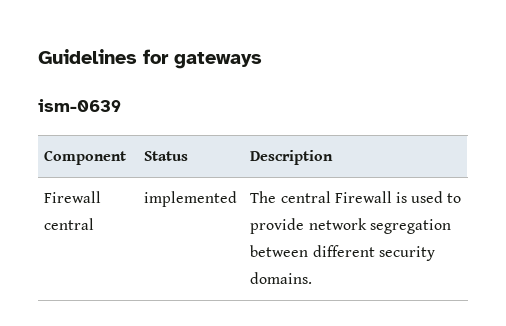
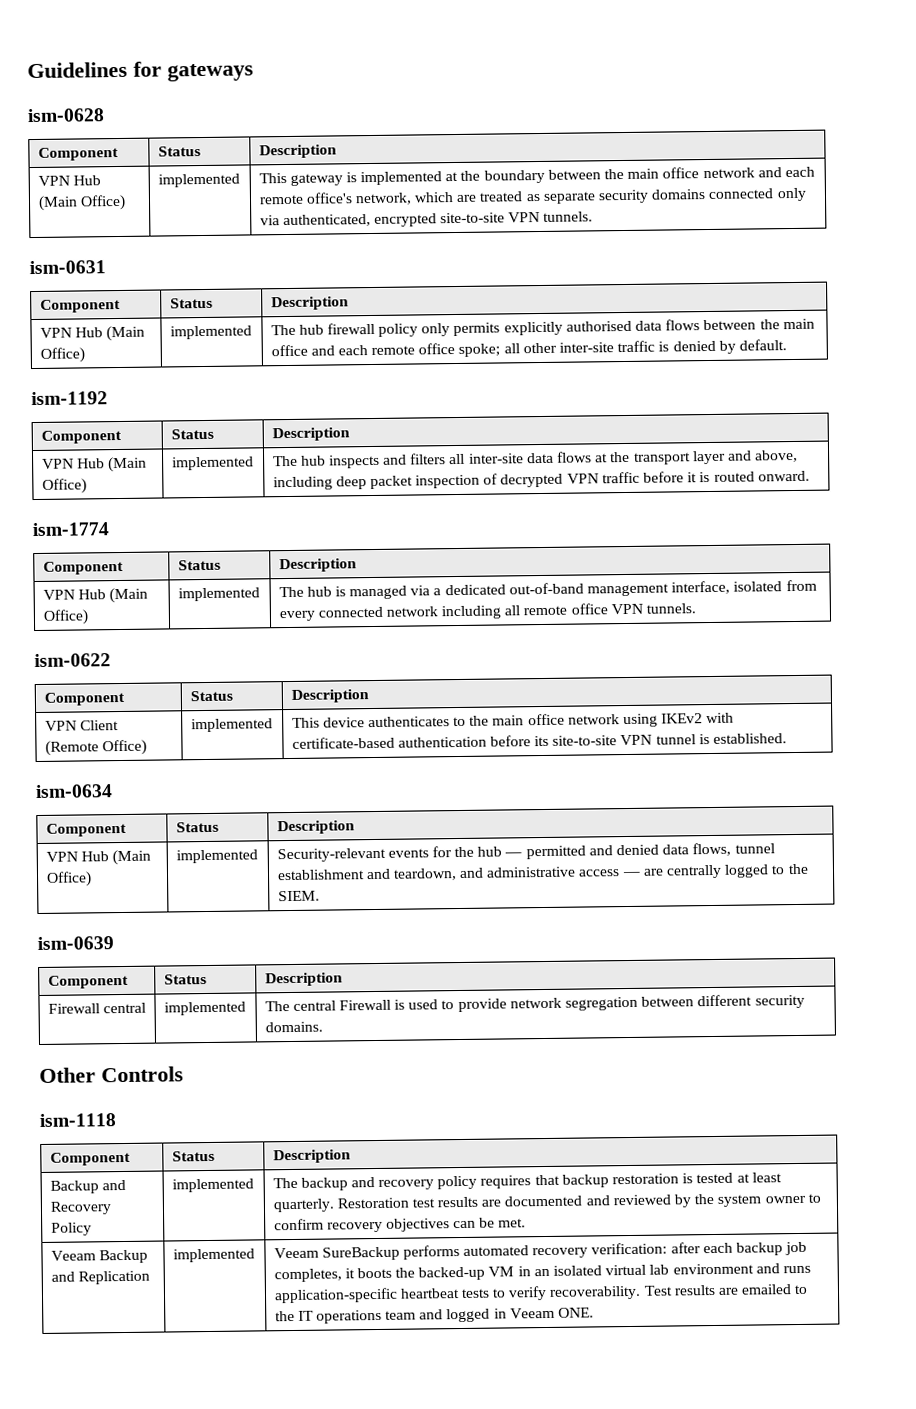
(262, 60) none -> [27,108,105,123] [37,146,119,161] [157,146,201,157] [258,144,337,159] [37,175,101,186] [37,194,126,211] [157,173,240,188] [258,166,815,186] [258,187,807,206] [259,211,594,228] [29,260,106,275] [39,298,121,313] [169,297,213,309] [270,296,349,311] [39,325,145,342] [39,347,85,363] [169,325,252,340] [270,318,815,337] [270,339,787,357] [31,391,108,406] [40,429,122,444] [170,428,214,440] [271,427,350,442] [41,456,147,473] [41,478,87,494] [171,456,254,471] [272,449,799,469] [272,470,810,491] [32,522,109,537] [42,560,124,575] [177,559,221,571] [278,558,357,573] [42,587,148,604] [42,609,89,625] [177,587,260,602] [278,579,817,600] [278,603,696,622] [34,653,111,668] [43,691,125,706] [189,690,233,702] [290,689,369,703] [44,720,119,731] [44,739,147,756] [190,718,273,733] [291,712,735,728] [291,733,787,749] [35,784,113,799] [45,822,127,837] [175,821,219,833] [276,820,355,835] [45,849,151,866] [45,871,92,887] [175,849,258,864] [276,842,775,863] [276,863,809,881] [277,890,320,902] // ism-0628 // Component | Status | Description // VPN Hub (Main Office) | implemented | This gateway is implemented at the boundary between the main office network and each remote office's network, which are treated as separate security domains connected only via authenticated, encrypted site-to-site VPN tunnels. // ism-0631 // Component | Status | Description // VPN Hub (Main Office) | implemented | The hub firewall policy only permits explicitly authorised data flows between the main office and each remote office spoke; all other inter-site traffic is denied by default. // ism-1192 // Component | Status | Description // VPN Hub (Main Office) | implemented | The hub inspects and filters all inter-site data flows at the transport layer and above, including deep packet inspection of decrypted VPN traffic before it is routed onward. // ism-1774 // Component | Status | Description // VPN Hub (Main Office) | implemented | The hub is managed via a dedicated out-of-band management interface, isolated from every connected network including all remote office VPN tunnels. // ism-0622 // Component | Status | Description // VPN Client (Remote Office) | implemented | This device authenticates to the main office network using IKEv2 with certificate-based authentication before its site-to-site VPN tunnel is established. // ism-0634 // Component | Status | Description // VPN Hub (Main Office) | implemented | Security-relevant events for the hub — permitted and denied data flows, tunnel establishment and teardown, and administrative access — are centrally logged to the SIEM.
(313, 278) none -> [39,1066,184,1083] [39,1113,116,1127] [49,1151,131,1166] [171,1150,215,1162] [272,1149,351,1164] [49,1179,126,1194] [49,1201,112,1215] [50,1222,92,1236] [171,1178,254,1193] [272,1172,782,1191] [272,1193,821,1213] [273,1217,527,1233] [50,1249,148,1264] [50,1270,150,1285] [172,1248,255,1263] [273,1241,808,1261] [273,1263,811,1283] [273,1284,809,1304] [274,1307,594,1324] // Other Controls // ism-1118 // Component | Status | Description // Backup and Recovery Policy | implemented | The backup and recovery policy requires that backup restoration is tested at least quarterly. Restoration test results are documented and reviewed by the system owner to confirm recovery objectives can be met. // Veeam Backup and Replication | implemented | Veeam SureBackup performs automated recovery verification: after each backup job completes, it boots the backed-up VM in an isolated virtual lab environment and runs application-specific heartbeat tests to verify recoverability. Test results are emailed to the IT operations team and logged in Veeam ONE.

